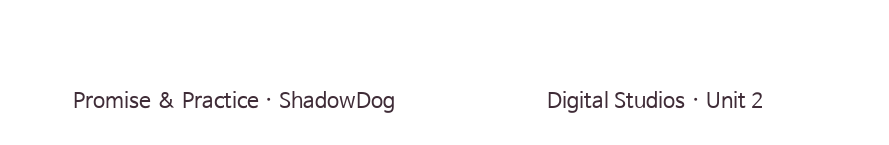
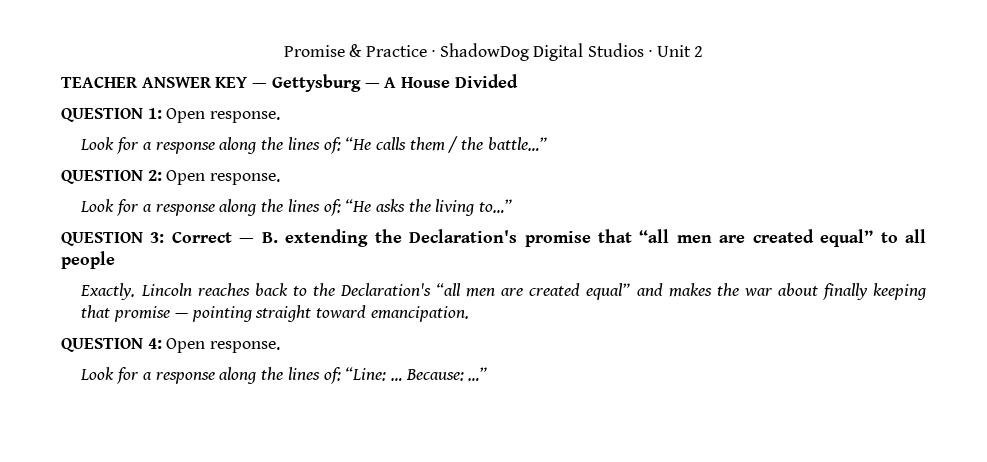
(764, 100) none -> [61,74,518,92] [61,108,281,123] [80,136,547,154] [61,170,281,185] [80,199,513,216] [61,229,926,247] [61,251,115,269] [80,283,927,300] [81,305,469,322] [61,338,281,353] [80,367,488,384] // TEACHER ANSWER KEY — Gettysburg — A House Divided // QUESTION 1: Open response. // Look for a response along the lines of: “He calls them / the battle…” // QUESTION 2: Open response. // Look for a response along the lines of: “He asks the living to…” // QUESTION 3: Correct — B. extending the Declaration's promise that “all men are created equal” to all people // Exactly. Lincoln reaches back to the Declaration's “all men are created equal” and makes the war about finally keeping that promise — pointing straight toward emancipation. // QUESTION 4: Open response. // Look for a response along the lines of: “Line: … Because: …”

